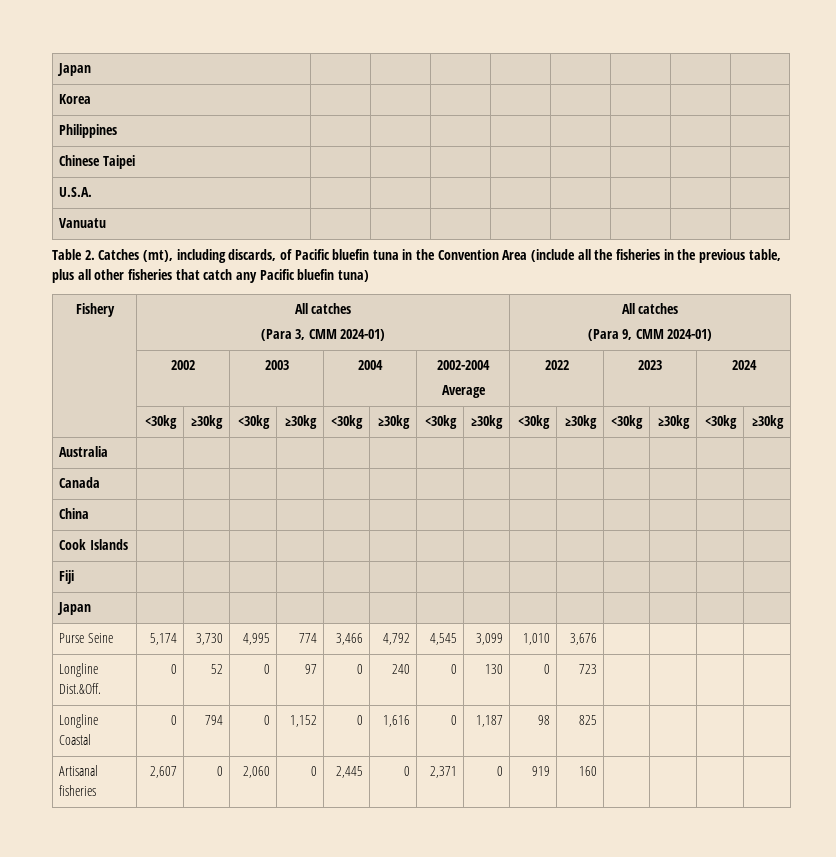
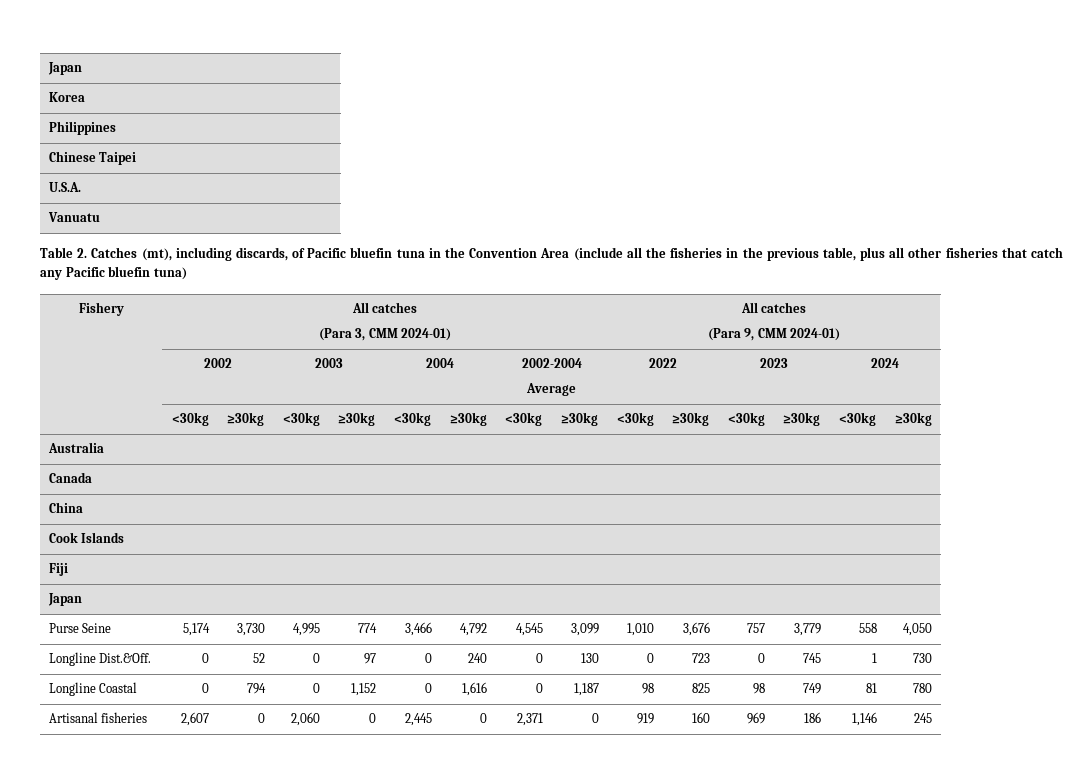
(597, 639) | | | -> [747,623,766,633] [794,623,822,636] [859,623,878,633] [903,623,933,636] 757 | 3,779 | 558 | 4,050
(597, 669) | | | -> [758,653,766,663] [803,653,822,663] [872,653,878,663] [913,653,933,663] 0 | 745 | 1 | 730
(597, 720) | | | -> [753,683,766,694] [803,683,822,694] [866,683,878,693] [913,683,933,693] 98 | 749 | 81 | 780
(597, 771) | | | -> [747,712,766,724] [804,712,822,723] [852,712,878,726] [914,713,933,723] 969 | 186 | 1,146 | 245

